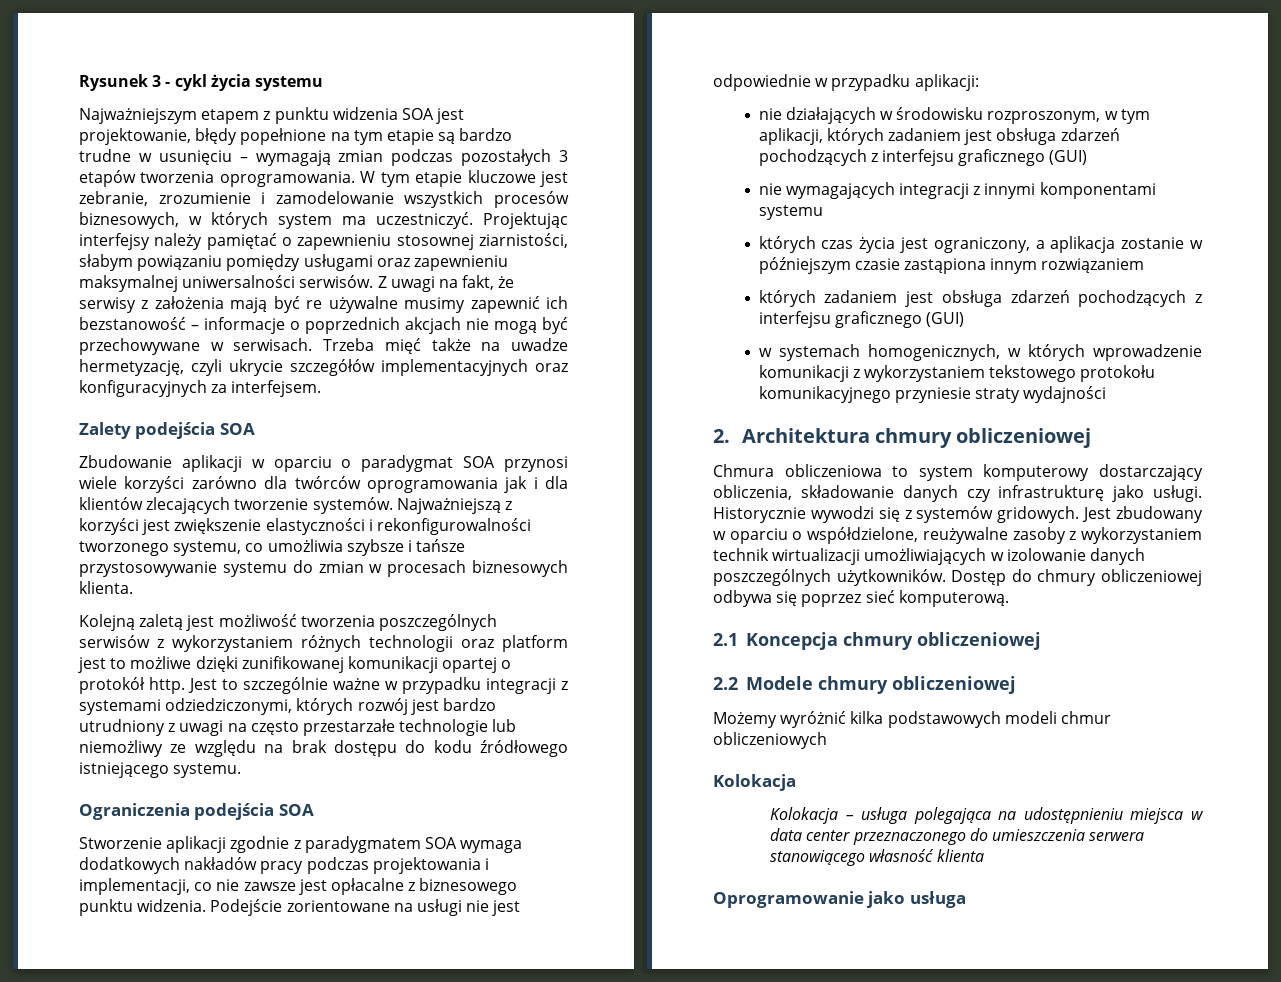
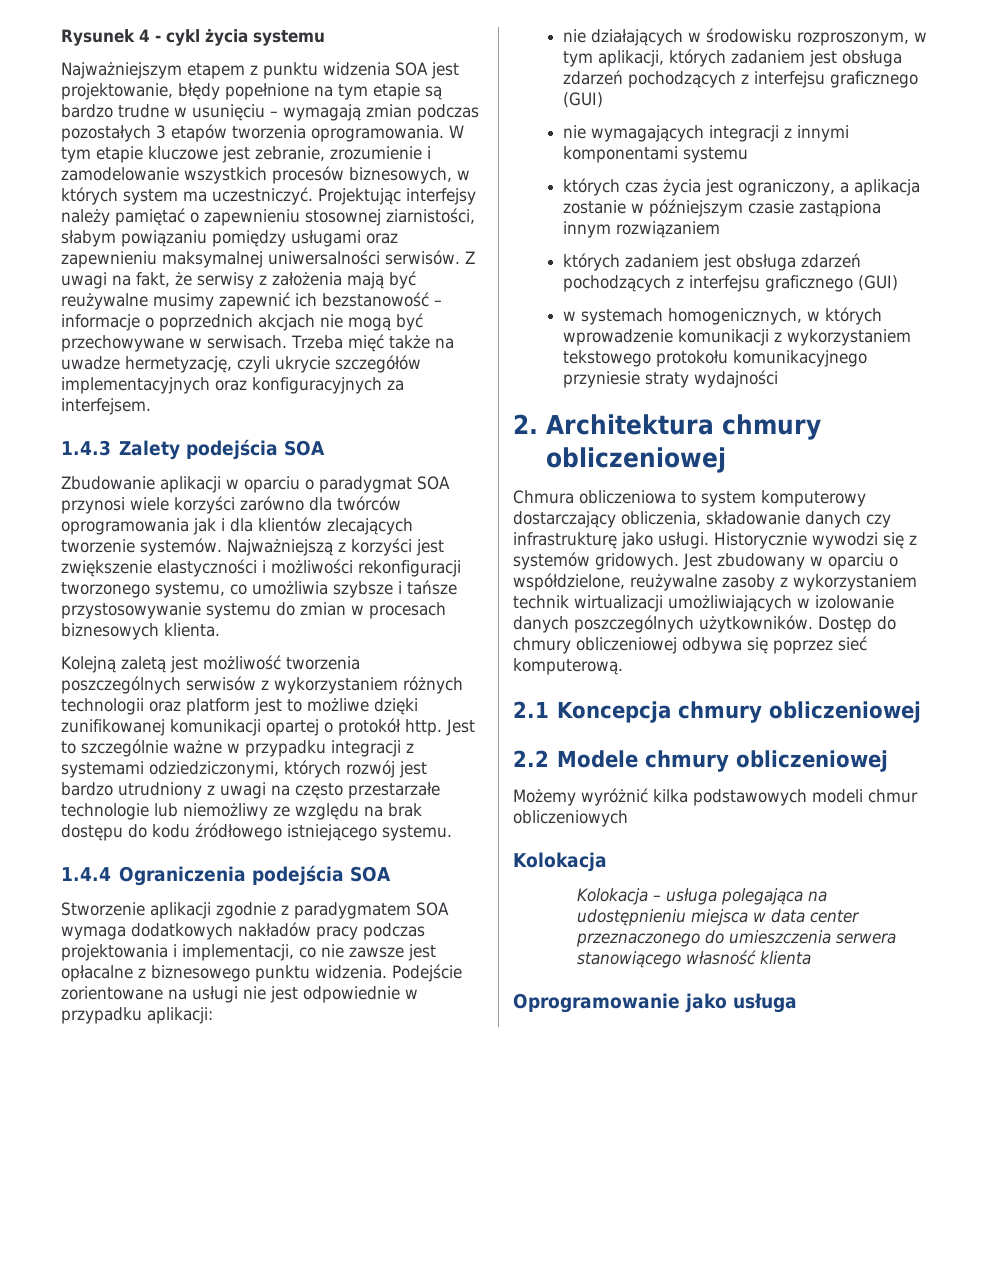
[152,75,162,87] 3 -> [139,29,150,42] 4
[306,296,398,313] re używalne -> [61,293,148,310] reużywalne
(322, 388) none -> [61,440,111,456] 1.4.3
[376,518,531,535] rekonfigurowalności -> [271,559,461,577] możliwości rekonfiguracji
(242, 770) none -> [61,867,111,881] 1.4.4

